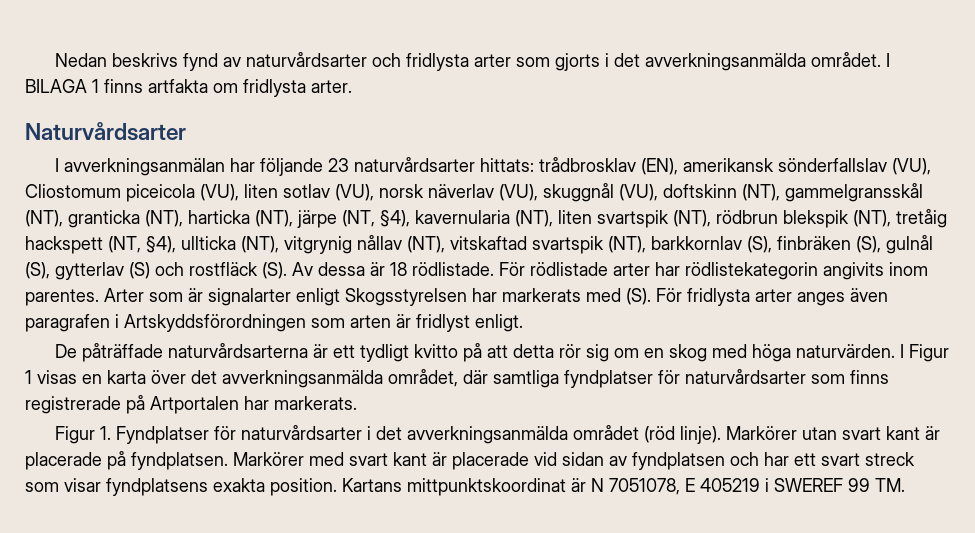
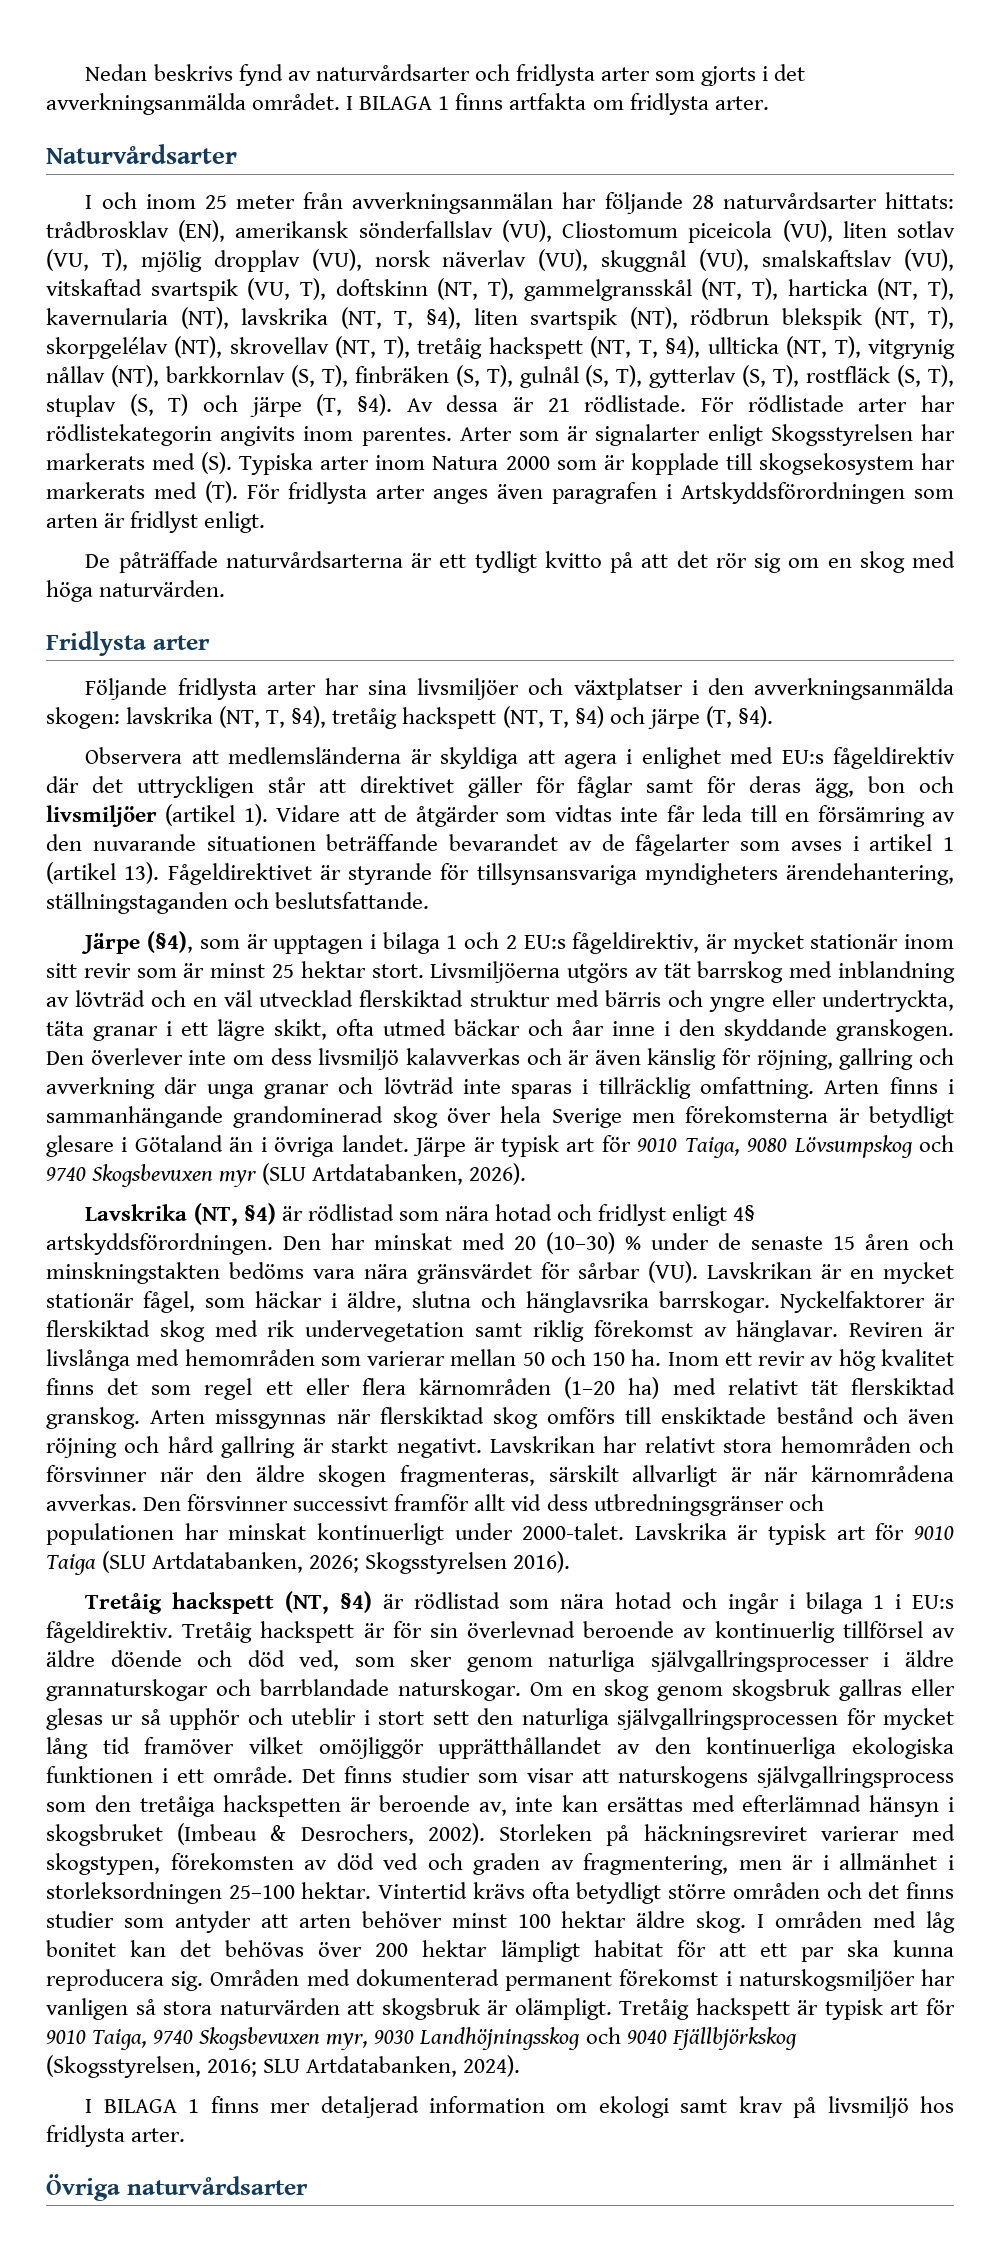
(60, 165) none -> [101,192,344,209] och inom 25 meter från
[328,158,350,172] 23 -> [691,195,714,209] 28
(330, 191) none -> [46,249,300,272] (VU, T), mjölig dropplav
[663,183,923,202] [25,210,553,228] doftskinn (NT), gammelgransskål (NT), granticka (NT), harticka (NT), järpe (NT, §4), kavernularia (NT), -> [762,249,954,271] [46,278,954,301] [46,307,461,329] smalskaftslav (VU), vitskaftad svartspik (VU, T), doftskinn (NT, T), gammelgransskål (NT, T), harticka (NT, T), kavernularia (NT), lavskrika (NT, T, §4),
[853,209,947,228] [25,236,141,254] (NT), tretåig hackspett (NT, -> [874,307,955,329] [46,336,658,359] (NT, T), skorpgelélav (NT), skrovellav (NT, T), tretåig hackspett (NT, T,
[241,236,279,253] (NT), -> [786,336,861,358] (NT, T),
[450,235,933,254] [25,262,287,280] vitskaftad svartspik (NT), barkkornlav (S), finbräken (S), gulnål (S), gytterlav (S) och rostfläck (S). -> [165,365,954,388] [46,394,392,417] barkkornlav (S, T), finbräken (S, T), gulnål (S, T), gytterlav (S, T), rostfläck (S, T), stuplav (S, T) och järpe (T, §4).
[390,262,407,276] 18 -> [547,398,570,412] 21
(651, 296) none -> [239,453,956,475] [46,481,238,503] Typiska arter inom Natura 2000 som är kopplade till skogsekosystem har markerats med (T).
[513,344,555,358] detta -> [676,551,708,568] det
[900,344,950,362] [25,369,889,388] [25,395,357,414] [55,425,941,444] [25,451,915,470] [25,478,905,496] I Figur 1 visas en karta över det avverkningsanmälda området, där samtliga fyndplatser för naturvårdsarter som finns registrerade på Artportalen har markerats. // Figur 1. Fyndplatser för naturvårdsarter i det avverkningsanmälda området (röd linje). Markörer utan svart kant är placerade på fyndplatsen. Markörer med svart kant är placerade vid sidan av fyndplatsen och har ett svart streck som visar fyndplatsens exakta position. Kartans mittpunktskoordinat är N 7051078, E 405219 i SWEREF 99 TM. -> [46,631,210,656] [85,678,954,700] [46,706,773,729] [85,747,955,769] [46,776,955,798] [46,804,955,827] [46,834,954,856] [46,862,954,885] [46,892,430,914] [81,931,954,954] [46,961,956,983] [46,990,955,1012] [46,1019,954,1041] [46,1048,954,1070] [46,1077,954,1099] [46,1106,955,1128] [46,1135,954,1158] [46,1163,527,1187] [85,1203,756,1226] [46,1232,954,1255] [46,1261,954,1284] [46,1291,955,1313] [46,1320,955,1342] [46,1349,954,1371] [46,1377,956,1400] [46,1407,954,1429] [46,1436,954,1458] [46,1465,955,1487] [46,1494,824,1516] [46,1523,954,1545] [46,1551,571,1575] [85,1591,954,1614] [46,1621,955,1643] [46,1650,954,1672] [46,1679,955,1701] [46,1708,954,1730] [46,1737,954,1759] [46,1766,954,1788] [46,1795,954,1817] [46,1823,955,1846] [46,1853,955,1875] [46,1882,955,1904] [46,1911,956,1933] [46,1940,954,1962] [46,1969,955,1991] [46,1998,956,2020] [46,2027,797,2050] [46,2055,521,2078] [85,2096,954,2118] [46,2125,186,2147] [46,2174,308,2201] // Fridlysta arter // Följande fridlysta arter har sina livsmiljöer och växtplatser i den avverkningsanmälda skogen: lavskrika (NT, T, §4), tretåig hackspett (NT, T, §4) och järpe (T, §4). // Observera att medlemsländerna är skyldiga att agera i enlighet med EU:s fågeldirektiv där det uttryckligen står att direktivet gäller för fåglar samt för deras ägg, bon och livsmiljöer (artikel 1). Vidare att de åtgärder som vidtas inte får leda till en försämring av den nuvarande situationen beträffande bevarandet av de fågelarter som avses i artikel 1 (artikel 13). Fågeldirektivet är styrande för tillsynsansvariga myndigheters ärendehantering, ställningstaganden och beslutsfattande. // Järpe (§4), som är upptagen i bilaga 1 och 2 EU:s fågeldirektiv, är mycket stationär inom sitt revir som är minst 25 hektar stort. Livsmiljöerna utgörs av tät barrskog med inblandning av lövträd och en väl utvecklad flerskiktad struktur med bärris och yngre eller undertryckta, täta granar i ett lägre skikt, ofta utmed bäckar och åar inne i den skyddande granskogen. Den överlever inte om dess livsmiljö kalavverkas och är även känslig för röjning, gallring och avverkning där unga granar och lövträd inte sparas i tillräcklig omfattning. Arten finns i sammanhängande grandominerad skog över hela Sverige men förekomsterna är betydligt glesare i Götaland än i övriga landet. Järpe är typisk art för 9010 Taiga, 9080 Lövsumpskog och 9740 Skogsbevuxen myr (SLU Artdatabanken, 2026). // Lavskrika (NT, §4) är rödlistad som nära hotad och fridlyst enligt 4§ artskyddsförordningen. Den har minskat med 20 (10–30) % under de senaste 15 åren och minskningstakten bedöms vara nära gränsvärdet för sårbar (VU). Lavskrikan är en mycket stationär fågel, som häckar i äldre, slutna och hänglavsrika barrskogar. Nyckelfaktorer är flerskiktad skog med rik undervegetation samt riklig förekomst av hänglavar. Reviren är livslånga med hemområden som varierar mellan 50 och 150 ha. Inom ett revir av hög kvalitet finns det som regel ett eller flera kärnområden (1–20 ha) med relativt tät flerskiktad granskog. Arten missgynnas när flerskiktad skog omförs till enskiktade bestånd och även röjning och hård gallring är starkt negativt. Lavskrikan har relativt stora hemområden och försvinner när den äldre skogen fragmenteras, särskilt allvarligt är när kärnområdena avverkas. Den försvinner successivt framför allt vid dess utbredningsgränser och populationen har minskat kontinuerligt under 2000-talet. Lavskrika är typisk art för 9010 Taiga (SLU Artdatabanken, 2026; Skogsstyrelsen 2016). // Tretåig hackspett (NT, §4) är rödlistad som nära hotad och ingår i bilaga 1 i EU:s fågeldirektiv. Tretåig hackspett är för sin överlevnad beroende av kontinuerlig tillförsel av äldre döende och död ved, som sker genom naturliga självgallringsprocesser i äldre grannaturskogar och barrblandade naturskogar. Om en skog genom skogsbruk gallras eller glesas ur så upphör och uteblir i stort sett den naturliga självgallringsprocessen för mycket lång tid framöver vilket omöjliggör upprätthållandet av den kontinuerliga ekologiska funktionen i ett område. Det finns studier som visar att naturskogens självgallringsprocess som den tretåiga hackspetten är beroende av, inte kan ersättas med efterlämnad hänsyn i skogsbruket (Imbeau & Desrochers, 2002). Storleken på häckningsreviret varierar med skogstypen, förekomsten av död ved och graden av fragmentering, men är i allmänhet i storleksordningen 25–100 hektar. Vintertid krävs ofta betydligt större områden och det finns studier som antyder att arten behöver minst 100 hektar äldre skog. I områden med låg bonitet kan det behövas över 200 hektar lämpligt habitat för att ett par ska kunna reproducera sig. Områden med dokumenterad permanent förekomst i naturskogsmiljöer har vanligen så stora naturvärden att skogsbruk är olämpligt. Tretåig hackspett är typisk art för 9010 Taiga, 9740 Skogsbevuxen myr, 9030 Landhöjningsskog och 9040 Fjällbjörkskog (Skogsstyrelsen, 2016; SLU Artdatabanken, 2024). // I BILAGA 1 finns mer detaljerad information om ekologi samt krav på livsmiljö hos fridlysta arter. // Övriga naturvårdsarter

